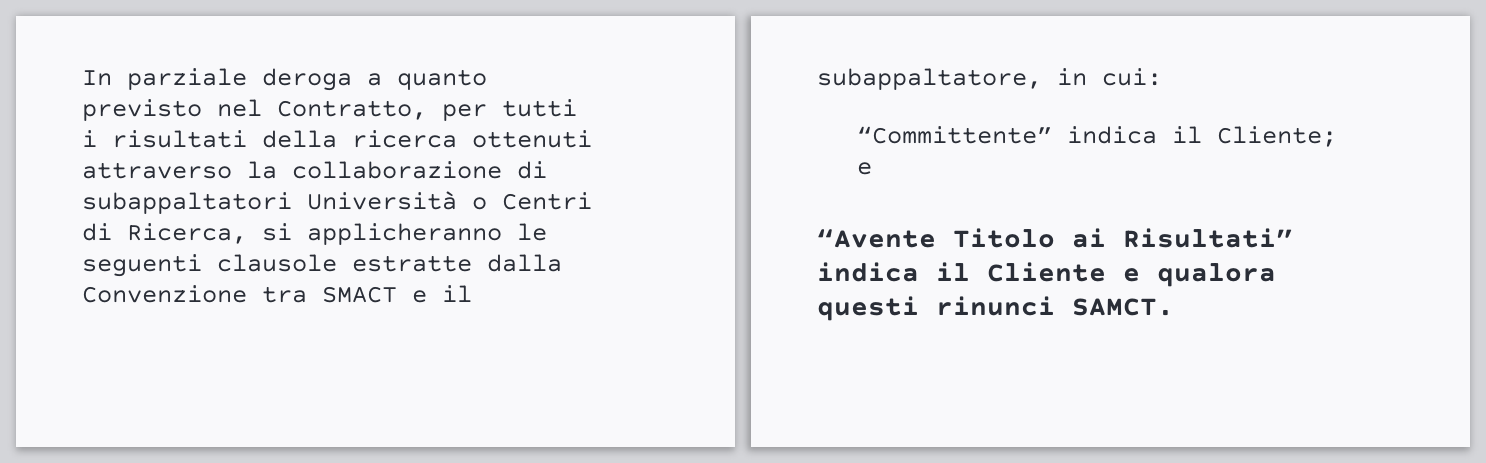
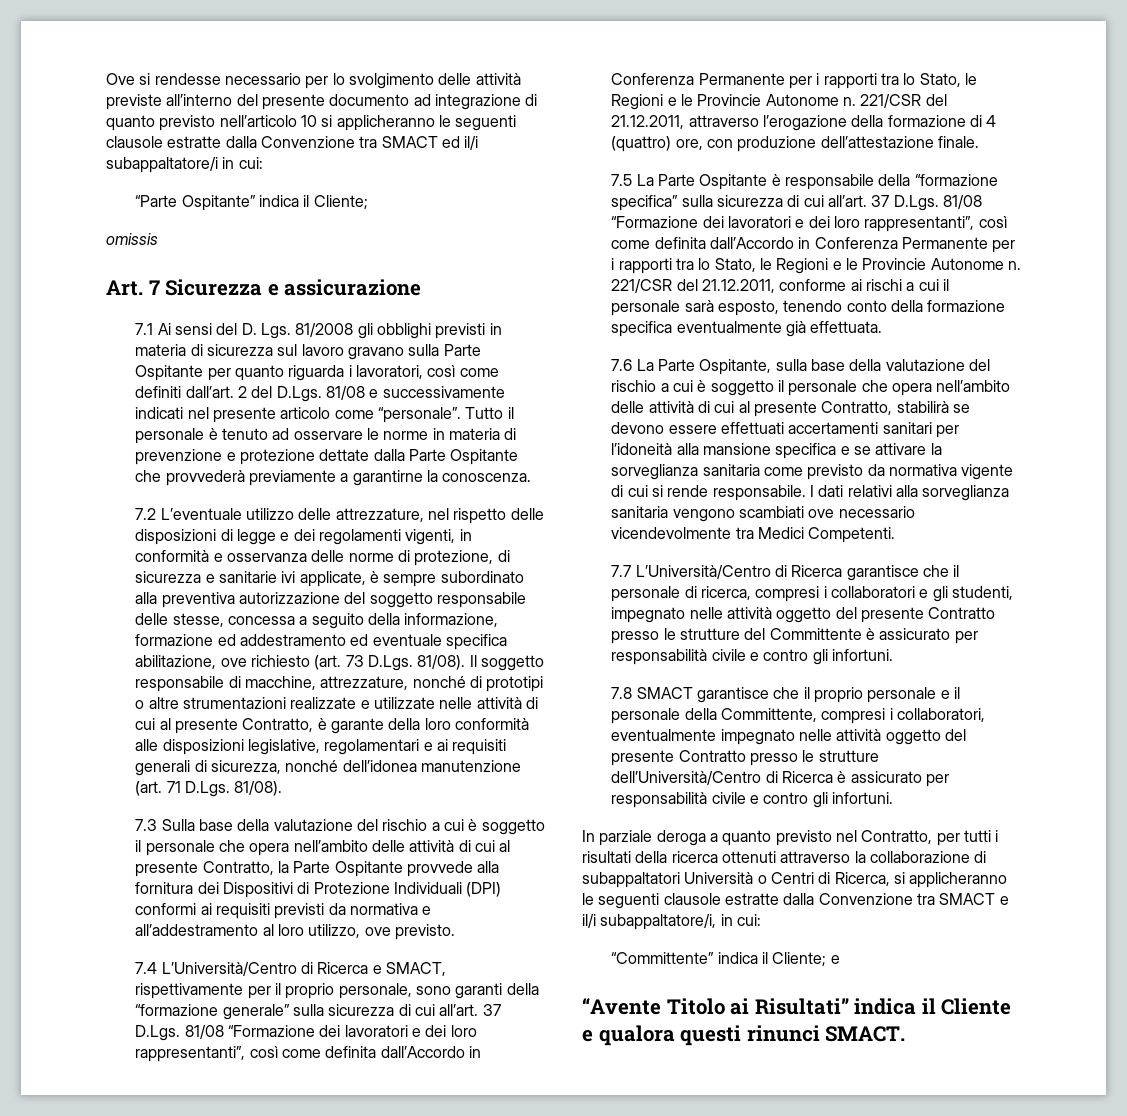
(82, 78) none -> [106,73,521,89] [106,94,538,110] [106,115,517,131] [106,136,479,150] [106,157,263,173] [135,195,368,211] [106,233,158,245] [106,279,422,296] [135,323,502,339] [135,344,481,360] [135,365,499,381] [135,386,505,402] [135,407,514,423] [135,428,517,444] [135,449,519,465] [135,470,532,486] [135,508,544,524] [135,529,472,545] [135,550,510,566] [135,571,524,587] [135,592,526,608] [135,613,499,629] [135,634,507,650] [135,655,544,671] [135,676,544,692] [135,697,538,709] [135,718,529,734] [135,739,507,755] [135,760,521,776] [135,781,283,797] [135,819,545,835] [135,840,511,856] [135,861,500,877] [135,882,502,898] [135,903,432,919] [135,924,455,940] [135,962,446,976] [135,983,539,999] [135,1004,501,1020] [135,1025,477,1041] [135,1046,481,1062] [611,73,977,89] [611,94,947,110] [611,115,997,131] [611,136,979,152] [611,174,998,190] [611,195,982,211] [611,216,1007,232] [611,237,1016,253] [611,258,1021,274] [611,279,949,293] [611,300,1006,316] [611,321,883,337] [611,359,990,375] [611,380,1011,396] [611,401,970,417] [611,422,959,438] [611,443,942,459] [611,464,1014,480] [611,485,1010,501] [611,506,915,522] [611,527,896,543] [611,565,960,581] [611,586,1013,602] [611,607,996,623] [611,628,978,644] [611,649,893,665] [611,687,960,703] [611,708,985,724] [611,729,966,745] [611,750,879,766] [611,771,949,787] [611,792,893,808] Ove si rendesse necessario per lo svolgimento delle attività previste all’interno del presente documento ad integrazione di quanto previsto nell’articolo 10 si applicheranno le seguenti clausole estratte dalla Convenzione tra SMACT ed il/i subappaltatore/i in cui: // “Parte Ospitante” indica il Cliente; // omissis // Art. 7 Sicurezza e assicurazione // 7.1 Ai sensi del D. Lgs. 81/2008 gli obblighi previsti in materia di sicurezza sul lavoro gravano sulla Parte Ospitante per quanto riguarda i lavoratori, così come definiti dall’art. 2 del D.Lgs. 81/08 e successivamente indicati nel presente articolo come “personale”. Tutto il personale è tenuto ad osservare le norme in materia di prevenzione e protezione dettate dalla Parte Ospitante che provvederà previamente a garantirne la conoscenza. // 7.2 L’eventuale utilizzo delle attrezzature, nel rispetto delle disposizioni di legge e dei regolamenti vigenti, in conformità e osservanza delle norme di protezione, di sicurezza e sanitarie ivi applicate, è sempre subordinato alla preventiva autorizzazione del soggetto responsabile delle stesse, concessa a seguito della informazione, formazione ed addestramento ed eventuale specifica abilitazione, ove richiesto (art. 73 D.Lgs. 81/08). Il soggetto responsabile di macchine, attrezzature, nonché di prototipi o altre strumentazioni realizzate e utilizzate nelle attività di cui al presente Contratto, è garante della loro conformità alle disposizioni legislative, regolamentari e ai requisiti generali di sicurezza, nonché dell’idonea manutenzione (art. 71 D.Lgs. 81/08). // 7.3 Sulla base della valutazione del rischio a cui è soggetto il personale che opera nell’ambito delle attività di cui al presente Contratto, la Parte Ospitante provvede alla fornitura dei Dispositivi di Protezione Individuali (DPI) conformi ai requisiti previsti da normativa e all’addestramento al loro utilizzo, ove previsto. // 7.4 L’Università/Centro di Ricerca e SMACT, rispettivamente per il proprio personale, sono garanti della “formazione generale” sulla sicurezza di cui all’art. 37 D.Lgs. 81/08 “Formazione dei lavoratori e dei loro rappresentanti”, così come definita dall’Accordo in Conferenza Permanente per i rapporti tra lo Stato, le Regioni e le Provincie Autonome n. 221/CSR del 21.12.2011, attraverso l’erogazione della formazione di 4 (quattro) ore, con produzione dell’attestazione finale. // 7.5 La Parte Ospitante è responsabile della “formazione specifica” sulla sicurezza di cui all’art. 37 D.Lgs. 81/08 “Formazione dei lavoratori e dei loro rappresentanti”, così come definita dall’Accordo in Conferenza Permanente per i rapporti tra lo Stato, le Regioni e le Provincie Autonome n. 221/CSR del 21.12.2011, conforme ai rischi a cui il personale sarà esposto, tenendo conto della formazione specifica eventualmente già effettuata. // 7.6 La Parte Ospitante, sulla base della valutazione del rischio a cui è soggetto il personale che opera nell’ambito delle attività di cui al presente Contratto, stabilirà se devono essere effettuati accertamenti sanitari per l’idoneità alla mansione specifica e se attivare la sorveglianza sanitaria come previsto da normativa vigente di cui si rende responsabile. I dati relativi alla sorveglianza sanitaria vengono scambiati ove necessario vicendevolmente tra Medici Competenti. // 7.7 L’Università/Centro di Ricerca garantisce che il personale di ricerca, compresi i collaboratori e gli studenti, impegnato nelle attività oggetto del presente Contratto presso le strutture del Committente è assicurato per responsabilità civile e contro gli infortuni. // 7.8 SMACT garantisce che il proprio personale e il personale della Committente, compresi i collaboratori, eventualmente impegnato nelle attività oggetto del presente Contratto presso le strutture dell’Università/Centro di Ricerca è assicurato per responsabilità civile e contro gli infortuni. //
[442,285,472,302] [817,68,1042,90] il subappaltatore, -> [582,914,717,930] il/i subappaltatore/i,
[1072,298,1174,316] SAMCT. -> [825,1026,906,1042] SMACT.

